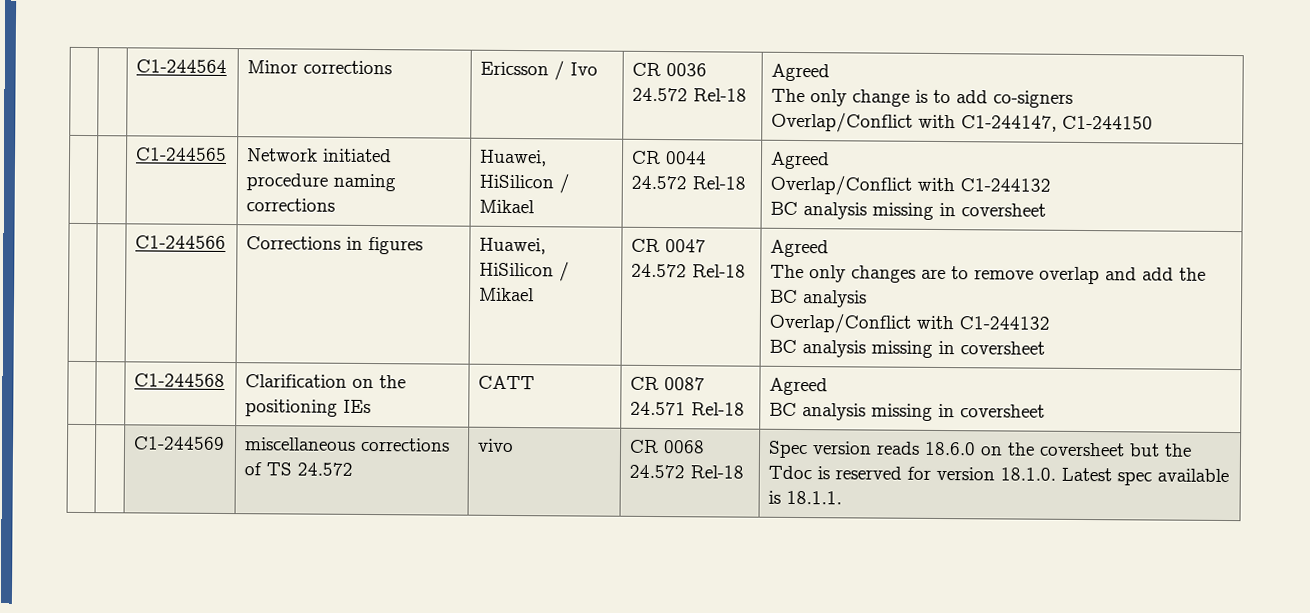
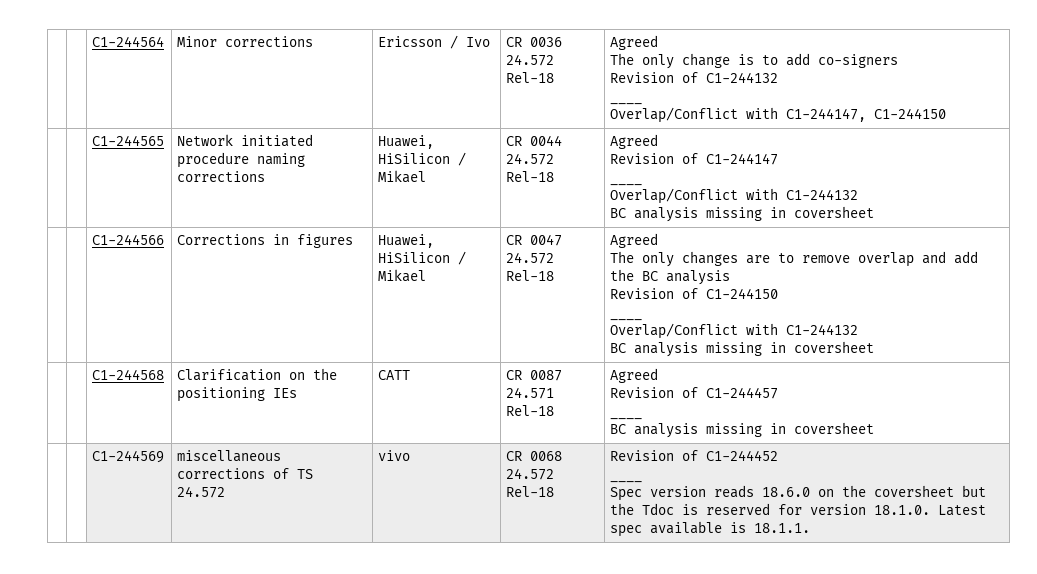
(1073, 99) none -> [610,72,779,83] [610,101,643,105] // Revision of C1-244132 // ____
(830, 160) none -> [610,153,779,165] [610,182,643,186] // Revision of C1-244147 // ____
(867, 299) none -> [610,288,779,299] [610,317,643,321] // Revision of C1-244150 // ____
(828, 386) none -> [610,387,779,399] [610,416,643,420] // Revision of C1-244457 // ____
(744, 472) none -> [610,450,779,461] [610,479,643,483] Revision of C1-244452 // ____ //

